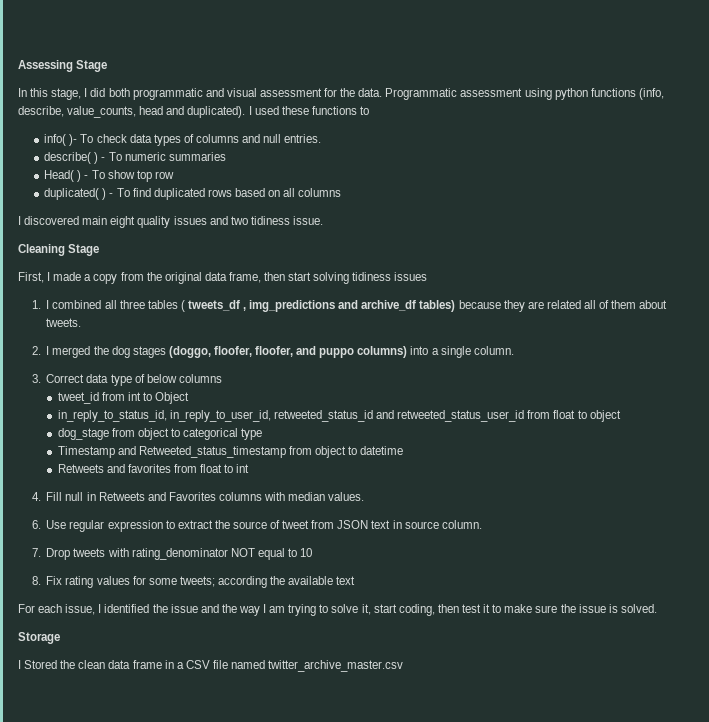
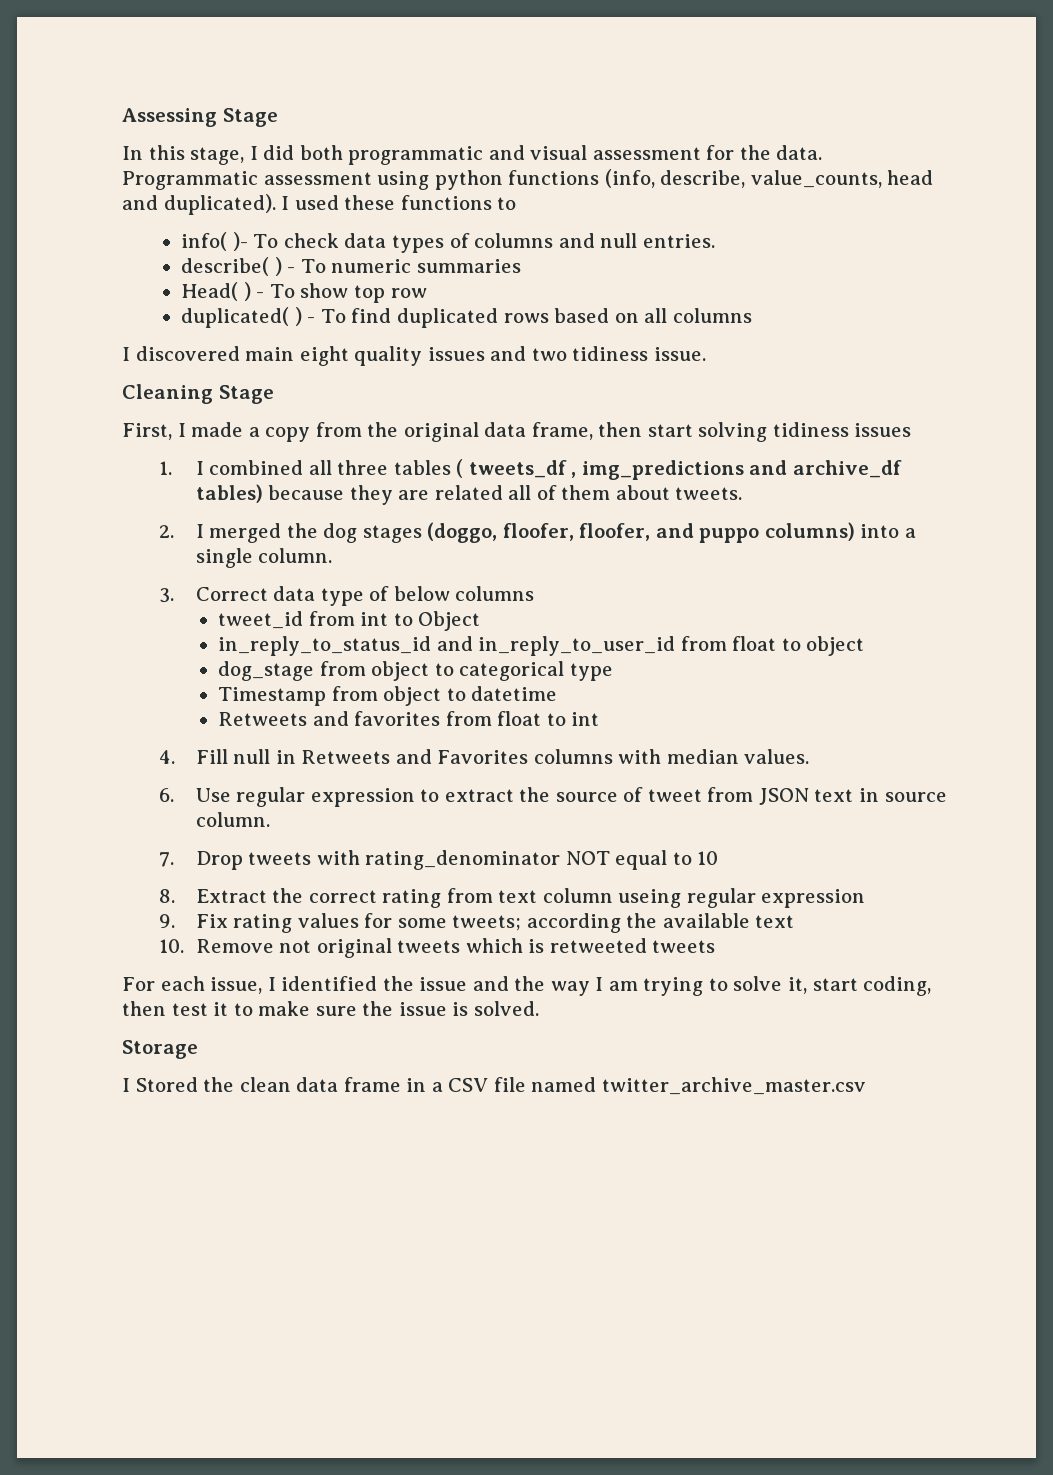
[57,410,525,422] in_reply_to_status_id, in_reply_to_user_id, retweeted_status_id and retweeted_status_user_id -> [218,636,676,656] in_reply_to_status_id and in_reply_to_user_id
[117,446,287,458] and Retweeted_status_timestamp -> (327, 696) none
(41, 580) none -> [195,888,866,908] [158,914,175,928] Extract the correct rating from text column useing regular expression // 9.
(356, 580) none -> [158,938,716,958] // 10. Remove not original tweets which is retweeted tweets

